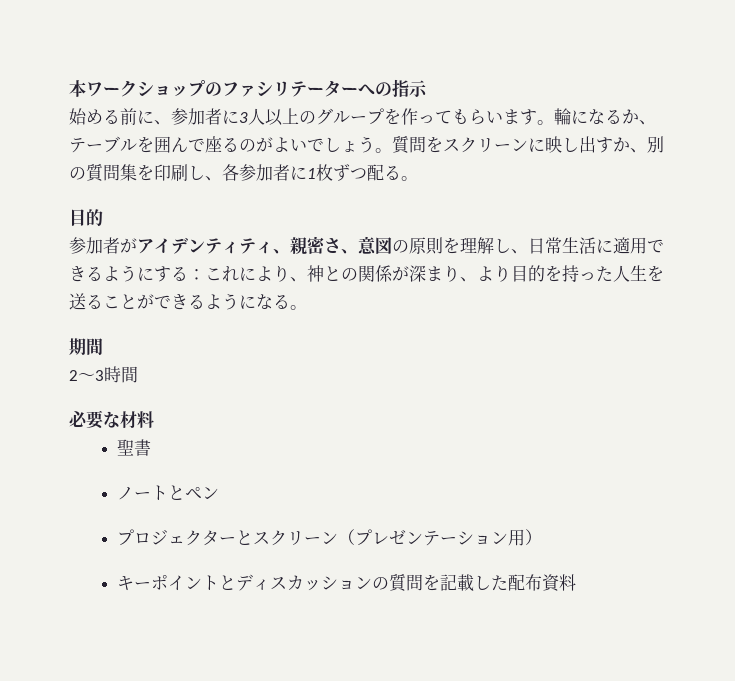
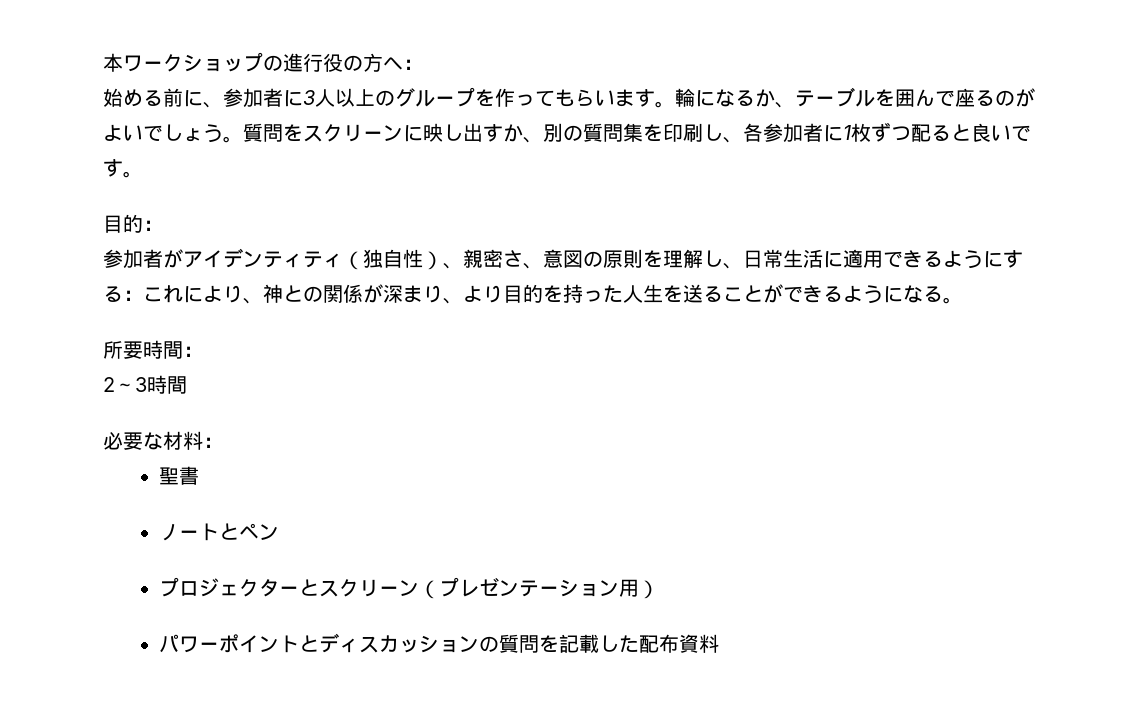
[222,79,428,97] ファシリテーターへの指示 -> [283,53,423,72] 進行役の方へ：
(401, 172) none -> [951,123,1031,142] [103,159,123,177] と良いです
(103, 217) none -> [143,220,163,231] ：
(273, 247) none -> [343,249,443,270] （独自性）
[69,338,103,355] 期間 -> [103,340,203,359] 所要時間：
(154, 419) none -> [203,437,223,448] ：
[117,576,135,591] キ -> [158,634,199,653] パワ

